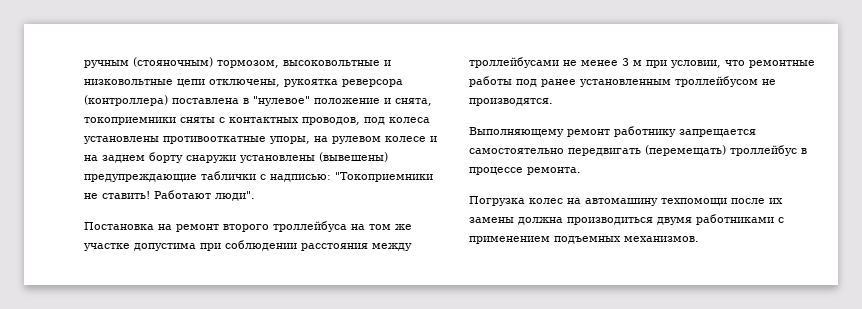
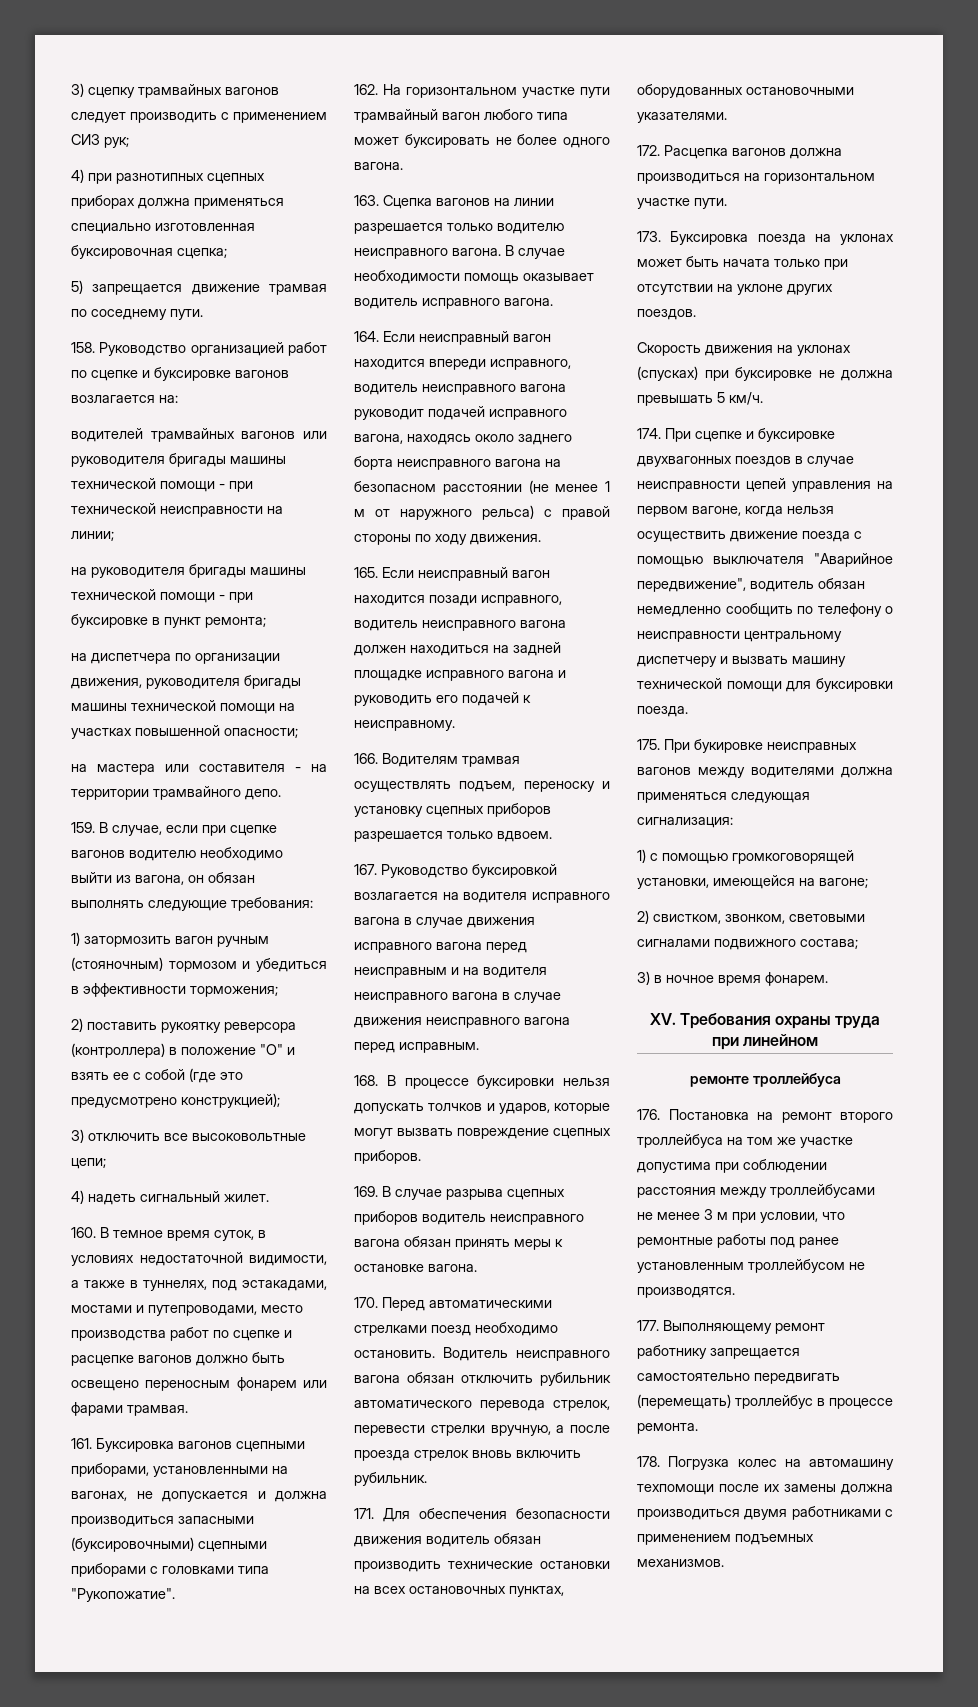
[84,57,391,68] [84,79,403,87] [84,95,432,106] [84,117,430,125] [84,136,437,144] [84,152,388,163] [84,171,433,182] [84,190,255,201] ручным (стояночным) тормозом, высоковольтные и низковольтные цепи отключены, рукоятка реверсора (контроллера) поставлена в "нулевое" положение и снята, токоприемники сняты с контактных проводов, под колеса установлены противооткатные упоры, на рулевом колесе и на заднем борту снаружи установлены (вывешены) предупреждающие таблички с надписью: "Токоприемники не ставить! Работают люди". // -> [71,83,279,98] [71,112,327,123] [71,134,129,148] [71,169,265,184] [71,195,284,209] [71,223,255,234] [71,245,227,259] [71,280,327,295] [71,309,203,320] [71,342,327,356] [71,367,289,381] [71,395,178,403] [71,428,327,442] [71,453,286,467] [71,478,253,492] [71,503,283,517] [71,531,114,541] [71,564,306,578] [71,589,253,603] [71,614,266,628] [71,653,280,664] [71,675,301,689] [71,700,295,714] [71,725,298,739] [71,764,327,775] [71,786,281,800] [71,822,277,836] [71,847,283,861] [71,872,255,885] [71,897,313,911] [71,932,269,947] [71,957,327,972] [71,983,278,997] [71,1018,296,1033] [71,1043,295,1058] [71,1068,243,1083] [71,1093,280,1108] [71,1129,306,1143] [71,1158,106,1169] [71,1190,269,1205] [71,1227,266,1241] [71,1252,327,1266] [71,1280,327,1291] [71,1305,303,1316] [71,1327,292,1341] [71,1352,285,1366] [71,1377,327,1391] [71,1402,188,1416] [71,1438,305,1452] [71,1463,288,1477] [71,1491,327,1502] [71,1516,254,1527] [71,1537,267,1552] [71,1563,269,1577] [71,1588,175,1602] [354,84,610,98] [354,109,568,123] [354,134,610,148] [354,162,403,170] [354,195,554,209] [354,223,564,234] [354,245,565,259] [354,270,594,284] [354,298,553,309] [354,331,551,345] [354,359,571,370] [354,384,566,395] [354,406,567,420] [354,434,572,445] [354,456,561,470] [354,480,610,495] [354,505,610,520] [354,534,541,545] [354,567,550,581] [354,595,562,606] [354,620,566,631] [354,642,561,656] [354,670,566,681] [354,692,531,706] [354,720,455,731] [354,753,520,767] [354,781,610,792] [354,803,551,817] [354,831,552,842] [354,864,557,878] [354,892,610,903] [354,917,535,928] [354,942,527,953] [354,967,547,978] [354,992,561,1003] [354,1017,570,1028] [354,1042,479,1053] [354,1075,610,1089] [354,1103,610,1114] [354,1128,611,1139] [354,1150,421,1164] [354,1186,565,1200] [354,1211,584,1225] [354,1236,563,1250] [354,1264,477,1272] [354,1297,552,1311] [354,1322,558,1336] [354,1347,610,1361] [354,1372,611,1386] [354,1400,610,1411] [354,1425,610,1436] [354,1450,581,1461] [354,1472,427,1486] [354,1508,610,1522] [354,1533,541,1547] [354,1561,610,1572] [354,1586,564,1597] [637,84,854,98] [637,112,727,123] [637,145,842,159] [637,173,875,184] [637,198,727,209] [637,231,894,245] [637,256,848,270] [637,284,833,295] [637,309,696,320] [637,342,851,356] [637,366,893,381] [637,392,763,406] [637,428,835,442] [637,456,854,467] [637,478,893,492] [637,506,834,517] [637,531,862,542] [637,553,893,567] [637,578,865,592] [637,603,893,617] [637,631,842,642] [637,656,846,667] [637,678,893,692] [637,706,688,717] [637,739,857,753] [637,767,893,778] [637,792,810,803] [637,817,733,828] [637,849,854,864] [637,875,868,889] [637,910,865,924] [637,939,858,950] [637,971,828,986] [649,1013,881,1029] [711,1034,819,1050] [689,1073,841,1087] [637,1109,660,1120] 3) сцепку трамвайных вагонов следует производить с применением СИЗ рук; // 4) при разнотипных сцепных приборах должна применяться специально изготовленная буксировочная сцепка; // 5) запрещается движение трамвая по соседнему пути. // 158. Руководство организацией работ по сцепке и буксировке вагонов возлагается на: // водителей трамвайных вагонов или руководителя бригады машины технической помощи - при технической неисправности на линии; // на руководителя бригады машины технической помощи - при буксировке в пункт ремонта; // на диспетчера по организации движения, руководителя бригады машины технической помощи на участках повышенной опасности; // на мастера или составителя - на территории трамвайного депо. // 159. В случае, если при сцепке вагонов водителю необходимо выйти из вагона, он обязан выполнять следующие требования: // 1) затормозить вагон ручным (стояночным) тормозом и убедиться в эффективности торможения; // 2) поставить рукоятку реверсора (контроллера) в положение "О" и взять ее с собой (где это предусмотрено конструкцией); // 3) отключить все высоковольтные цепи; // 4) надеть сигнальный жилет. // 160. В темное время суток, в условиях недостаточной видимости, а также в туннелях, под эстакадами, мостами и путепроводами, место производства работ по сцепке и расцепке вагонов должно быть освещено переносным фонарем или фарами трамвая. // 161. Буксировка вагонов сцепными приборами, установленными на вагонах, не допускается и должна производиться запасными (буксировочными) сцепными приборами с головками типа "Рукопожатие". // 162. На горизонтальном участке пути трамвайный вагон любого типа может буксировать не более одного вагона. // 163. Сцепка вагонов на линии разрешается только водителю неисправного вагона. В случае необходимости помощь оказывает водитель исправного вагона. // 164. Если неисправный вагон находится впереди исправного, водитель неисправного вагона руководит подачей исправного вагона, находясь около заднего борта неисправного вагона на безопасном расстоянии (не менее 1 м от наружного рельса) с правой стороны по ходу движения. // 165. Если неисправный вагон находится позади исправного, водитель неисправного вагона должен находиться на задней площадке исправного вагона и руководить его подачей к неисправному. // 166. Водителям трамвая осуществлять подъем, переноску и установку сцепных приборов разрешается только вдвоем. // 167. Руководство буксировкой возлагается на водителя исправного вагона в случае движения исправного вагона перед неисправным и на водителя неисправного вагона в случае движения неисправного вагона перед исправным. // 168. В процессе буксировки нельзя допускать толчков и ударов, которые могут вызвать повреждение сцепных приборов. // 169. В случае разрыва сцепных приборов водитель неисправного вагона обязан принять меры к остановке вагона. // 170. Перед автоматическими стрелками поезд необходимо остановить. Водитель неисправного вагона обязан отключить рубильник автоматического перевода стрелок, перевести стрелки вручную, а после проезда стрелок вновь включить рубильник. // 171. Для обеспечения безопасности движения водитель обязан производить технические остановки на всех остановочных пунктах, оборудованных остановочными указателями. // 172. Расцепка вагонов должна производиться на горизонтальном участке пути. // 173. Буксировка поезда на уклонах может быть начата только при отсутствии на уклоне других поездов. // Скорость движения на уклонах (спусках) при буксировке не должна превышать 5 км/ч. // 174. При сцепке и буксировке двухвагонных поездов в случае неисправности цепей управления на первом вагоне, когда нельзя осуществить движение поезда с помощью выключателя "Аварийное передвижение", водитель обязан немедленно сообщить по телефону о неисправности центральному диспетчеру и вызвать машину технической помощи для буксировки поезда. // 175. При букировке неисправных вагонов между водителями должна применяться следующая сигнализация: // 1) с помощью громкоговорящей установки, имеющейся на вагоне; // 2) свистком, звонком, световыми сигналами подвижного состава; // 3) в ночное время фонарем. // XV. Требования охраны труда при линейном // ремонте троллейбуса // 176.
(553, 102) none -> [637,1320,659,1331] 177.
(581, 171) none -> [637,1456,660,1467] 178.

